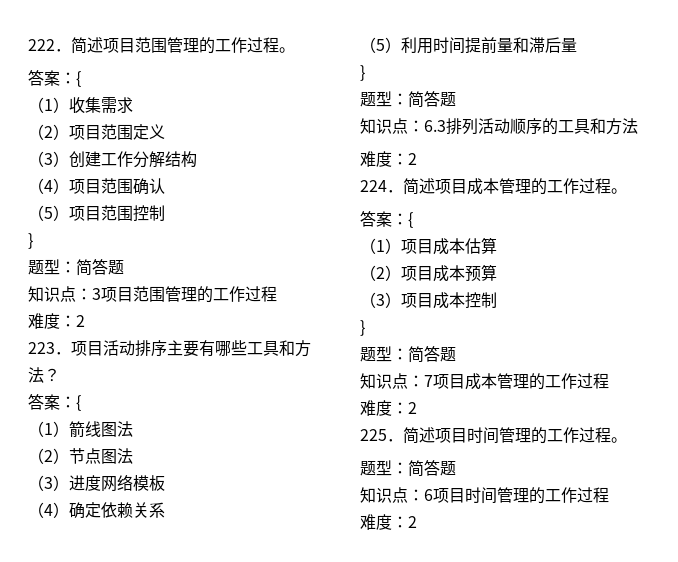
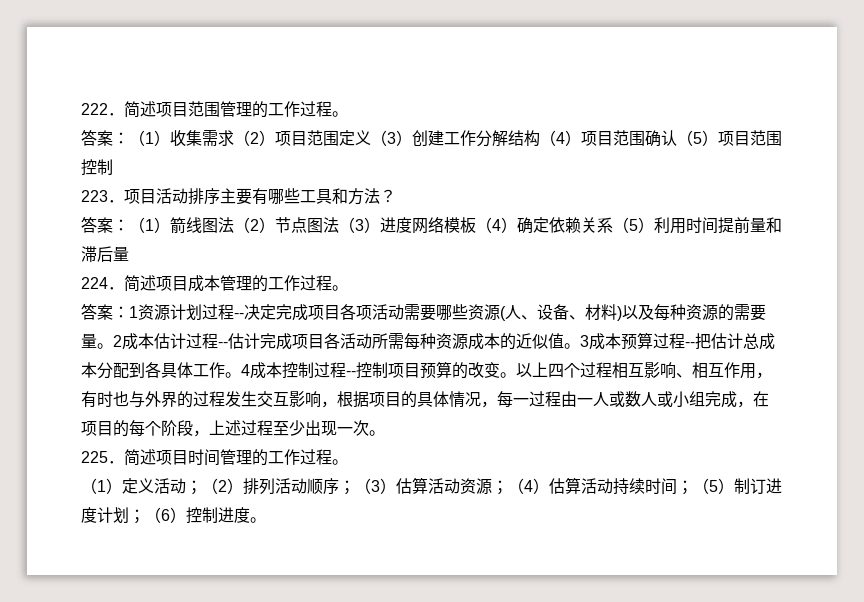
[76,71,81,87] { // -> (129, 138) none
(133, 105) // -> (234, 138) none
(165, 131) // -> (371, 137) none
(197, 159) // -> (540, 138) none
(165, 186) // -> (677, 138) none
[28,233,33,249] [28,259,124,276] [28,286,277,303] [28,313,85,329] // } // 题型：简答题 // 知识点：3项目范围管理的工作过程 // 难度：2 -> (113, 167) none
[76,395,81,411] { // -> (129, 225) none
(133, 429) // -> (234, 225) none
(133, 456) // -> (339, 225) none
(165, 483) // -> (476, 225) none
(165, 510) // -> (613, 225) none
[360,65,365,81] [360,91,456,108] [360,118,638,135] [360,151,417,167] // } // 题型：简答题 // 知识点：6.3排列活动顺序的工具和方法 // 难度：2 -> (129, 254) none
[408,212,413,228] [360,237,497,255] [360,264,497,282] [360,292,497,309] [360,320,365,336] [360,346,456,363] [360,373,609,390] [360,400,417,416] { // （1）项目成本估算 // （2）项目成本预算 // （3）项目成本控制 // } // 题型：简答题 // 知识点：7项目成本管理的工作过程 // 难度：2 -> [129,304,766,321] [81,332,775,350] [81,361,772,379] [81,391,769,408] [81,420,385,437] 1资源计划过程--决定完成项目各项活动需要哪些资源(人、设备、材料)以及每种资源的需要量。2成本估计过程--估计完成项目各活动所需每种资源成本的近似值。3成本预算过程--把估计总成本分配到各具体工作。4成本控制过程--控制项目预算的改变。以上四个过程相互影响、相互作用，有时也与外界的过程发生交互影响，根据项目的具体情况，每一过程由一人或数人或小组完成，在项目的每个阶段，上述过程至少出现一次。
[360,460,456,477] [360,487,609,504] [360,514,417,530] 题型：简答题 // 知识点：6项目时间管理的工作过程 // 难度：2 -> [81,477,782,495] [81,507,266,524] （1）定义活动；（2）排列活动顺序；（3）估算活动资源；（4）估算活动持续时间；（5）制订进度计划；（6）控制进度。

